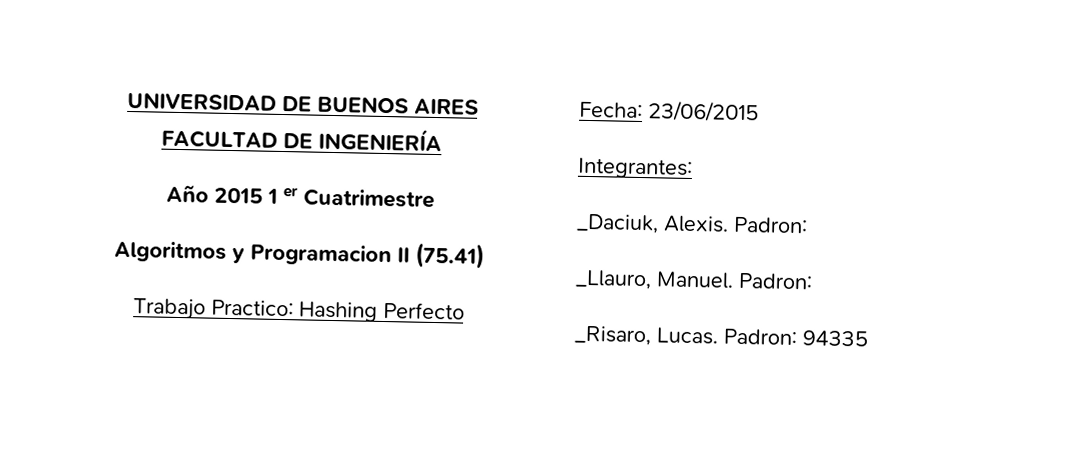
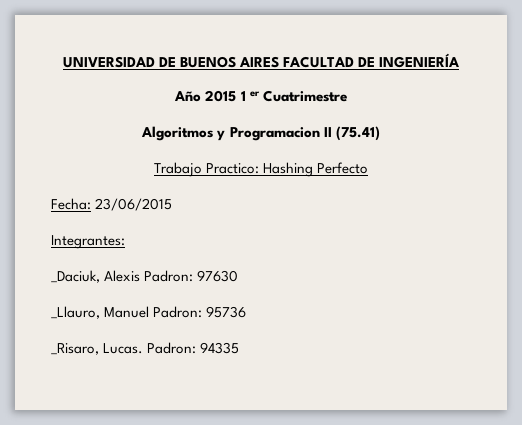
[663,215,808,234] Alexis. Padron: -> [104,270,239,282] Alexis Padron: 97630
[656,271,813,290] Manuel. Padron: -> [104,306,247,318] Manuel Padron: 95736

